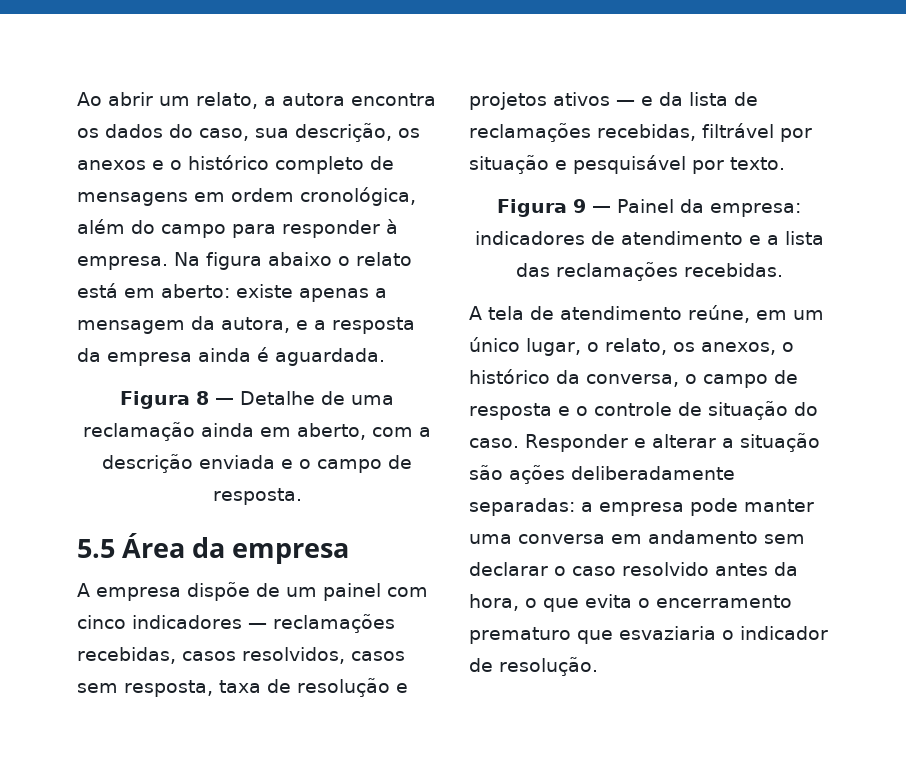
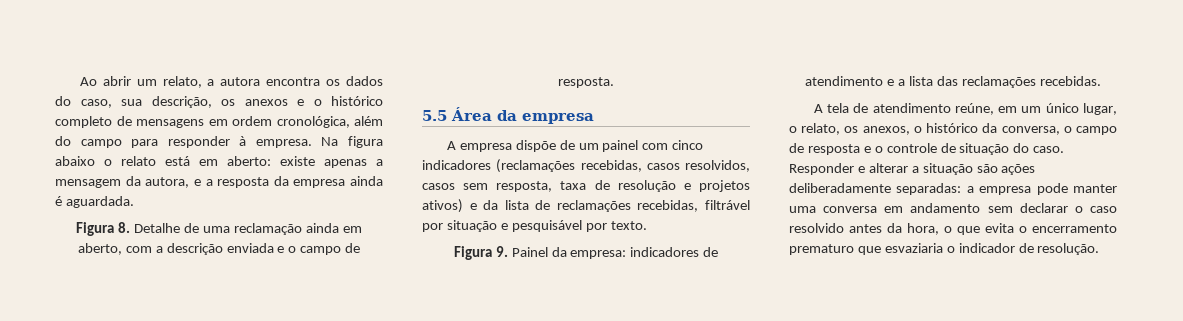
[196,391,234,405] 8 — -> [118,222,131,233] 8.
[248,614,395,633] — reclamações -> [496,159,576,173] (reclamações
[553,92,635,106] ativos — -> [422,199,463,213] ativos)
[573,199,612,213] 9 — -> [495,246,508,257] 9.

